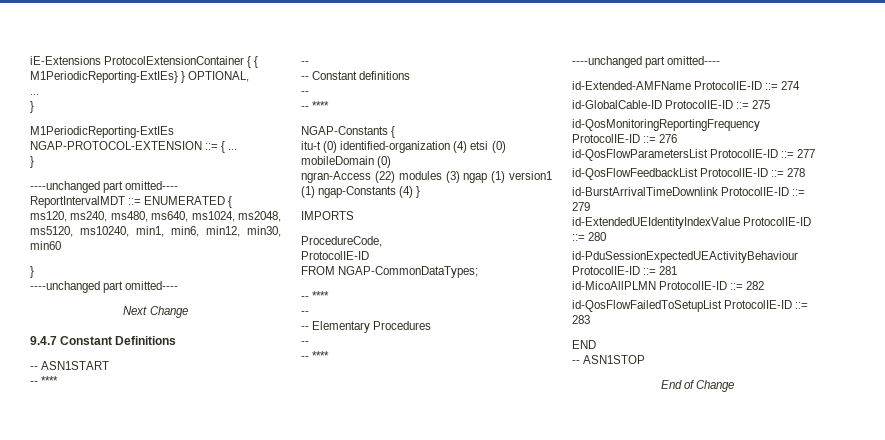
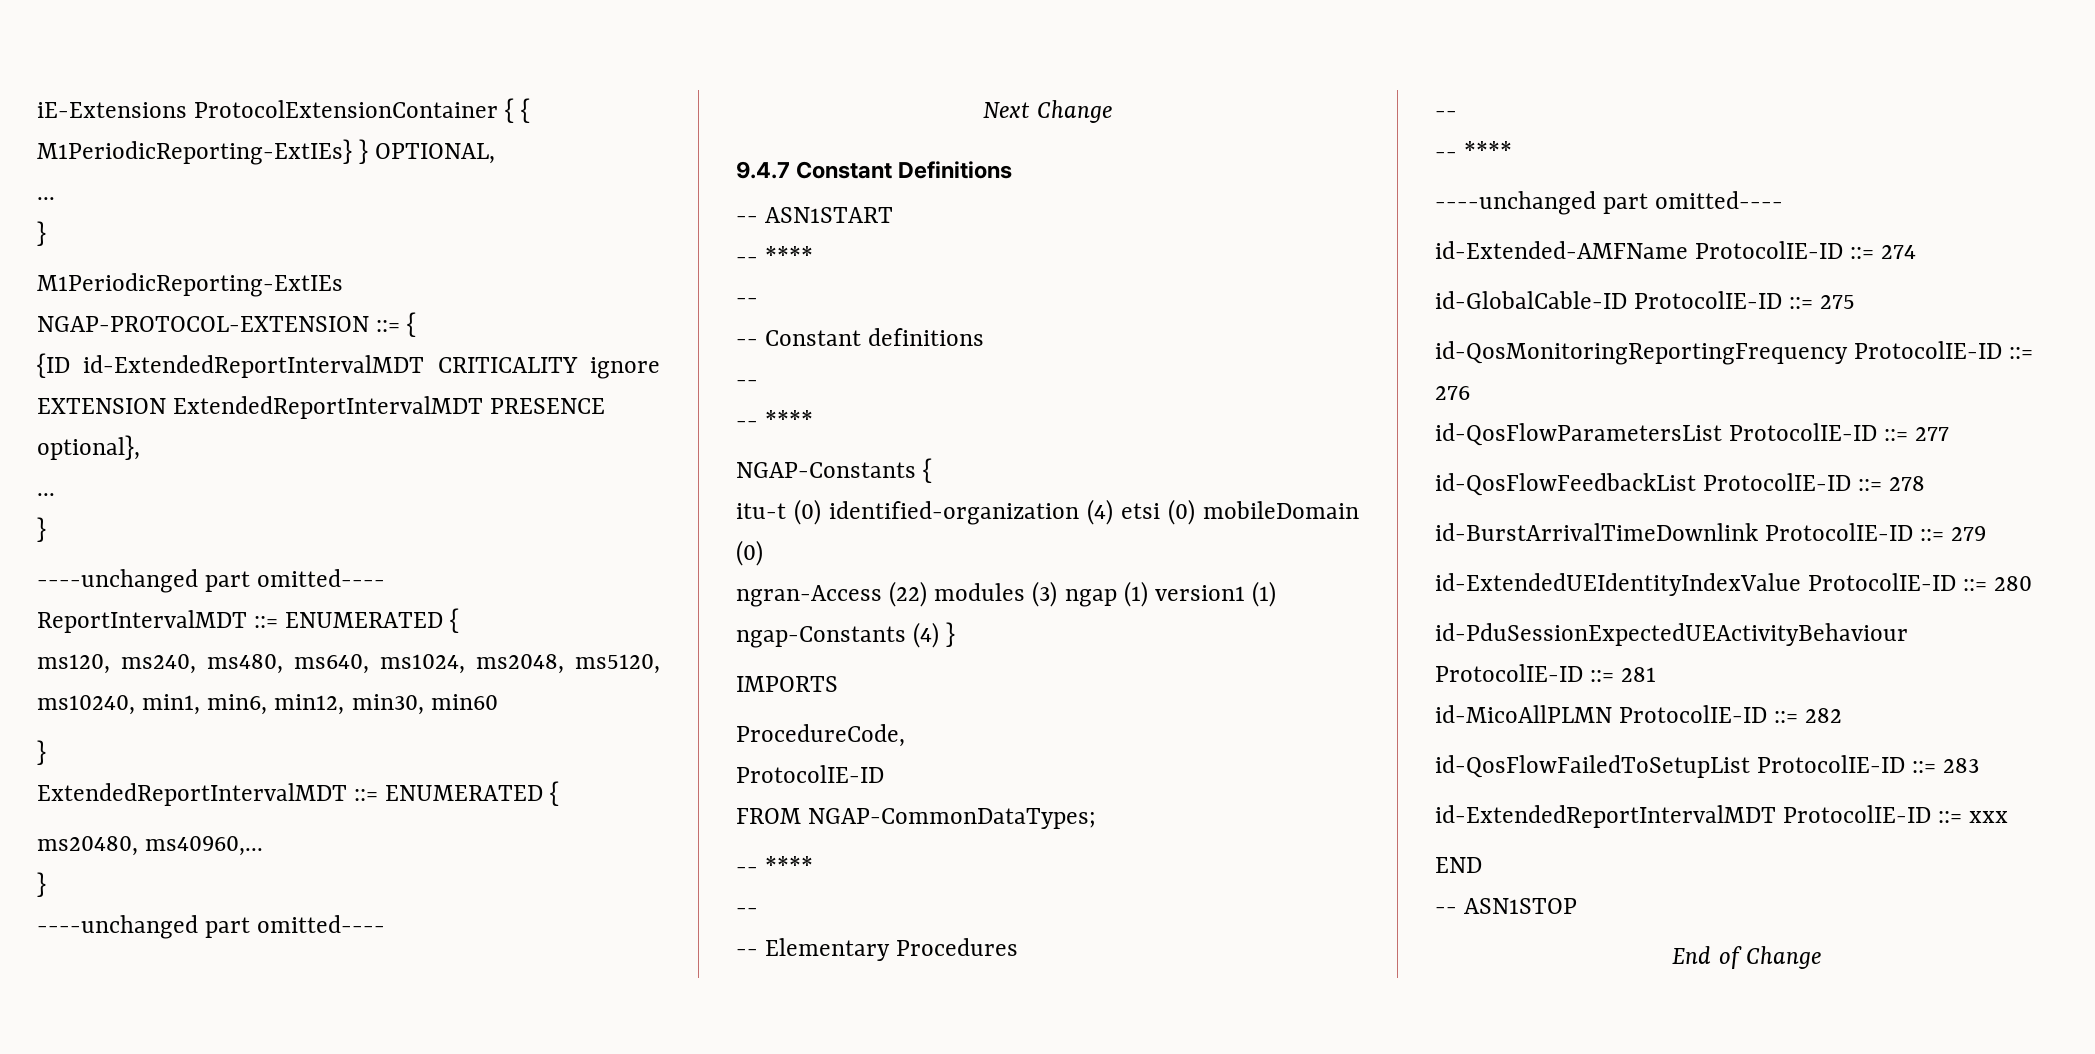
(226, 147) none -> [37,353,661,379] [37,396,606,419] [37,435,140,460] // {ID id-ExtendedReportIntervalMDT CRITICALITY ignore EXTENSION ExtendedReportIntervalMDT PRESENCE optional}, //
(34, 272) none -> [37,781,560,806] [37,836,264,856] [37,872,46,897] // ExtendedReportIntervalMDT ::= ENUMERATED { // ms20480, ms40960,... // }
(590, 319) none -> [1435,805,2009,828] // id-ExtendedReportIntervalMDT ProtocolIE-ID ::= xxx

